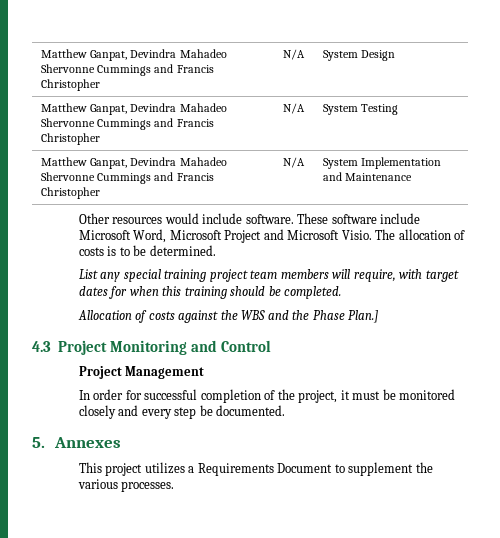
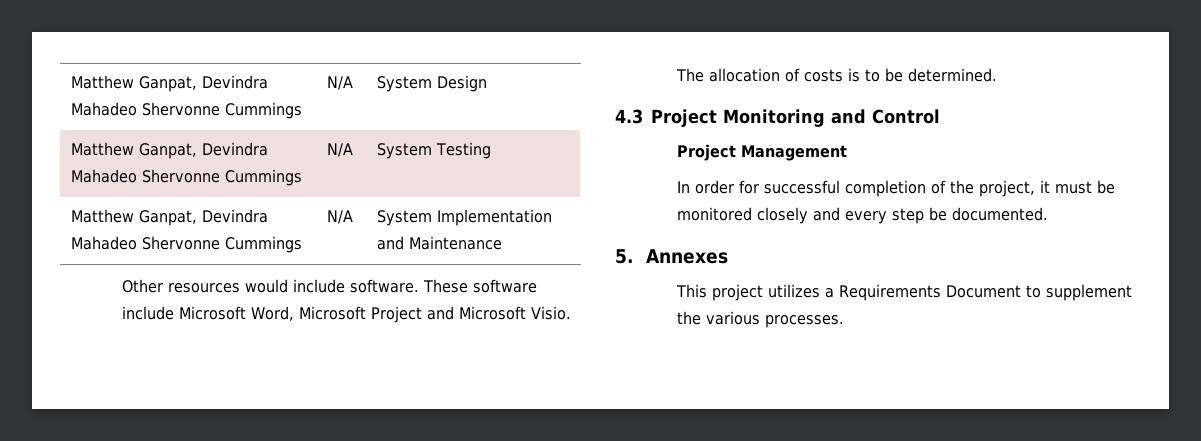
[41,49,227,61] [41,64,214,76] [41,79,101,91] Matthew Ganpat, Devindra Mahadeo Shervonne Cummings and Francis Christopher -> [71,75,269,92] [71,102,303,119] Matthew Ganpat, Devindra Mahadeo Shervonne Cummings
[154,118,214,127] [41,133,101,145] and Francis Christopher -> (303, 177) none
[154,172,214,181] [41,187,101,199] and Francis Christopher -> (303, 244) none
[78,269,459,282] [78,286,342,299] [77,310,379,323] // List any special training project team members will require, with target dates for when this training should be completed. // Allocation of costs against the WBS and the Phase Plan.] -> (997, 75) none

